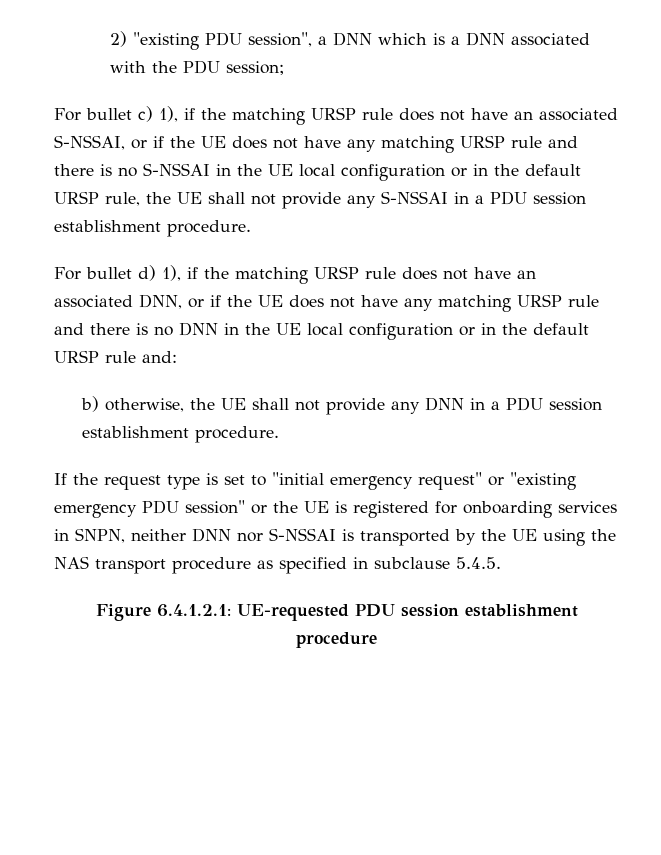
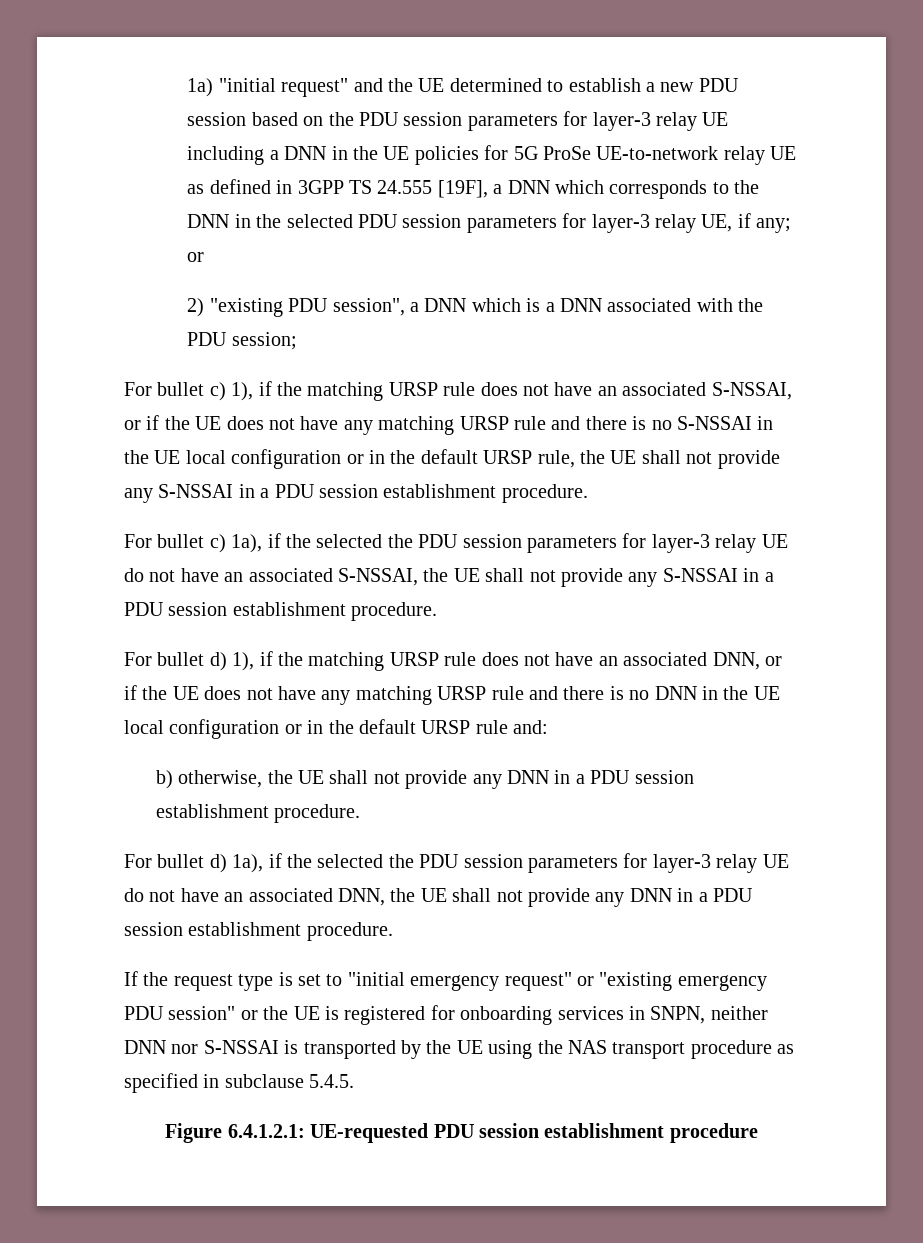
(110, 39) none -> [187,78,739,97] [187,111,729,131] [187,145,797,165] [187,179,760,199] [187,213,792,233] [187,252,205,262] 1a) "initial request" and the UE determined to establish a new PDU session based on the PDU session parameters for layer-3 relay UE including a DNN in the UE policies for 5G ProSe UE-to-network relay UE as defined in 3GPP TS 24.555 [19F], a DNN which corresponds to the DNN in the selected PDU session parameters for layer-3 relay UE, if any; or //
(251, 228) none -> [124,533,788,553] [124,568,774,587] [124,602,438,621] // For bullet c) 1a), if the selected the PDU session parameters for layer-3 relay UE do not have an associated S-NSSAI, the UE shall not provide any S-NSSAI in a PDU session establishment procedure.
(280, 434) none -> [124,853,789,873] [124,888,753,907] [124,922,393,941] // For bullet d) 1a), if the selected the PDU session parameters for layer-3 relay UE do not have an associated DNN, the UE shall not provide any DNN in a PDU session establishment procedure.

